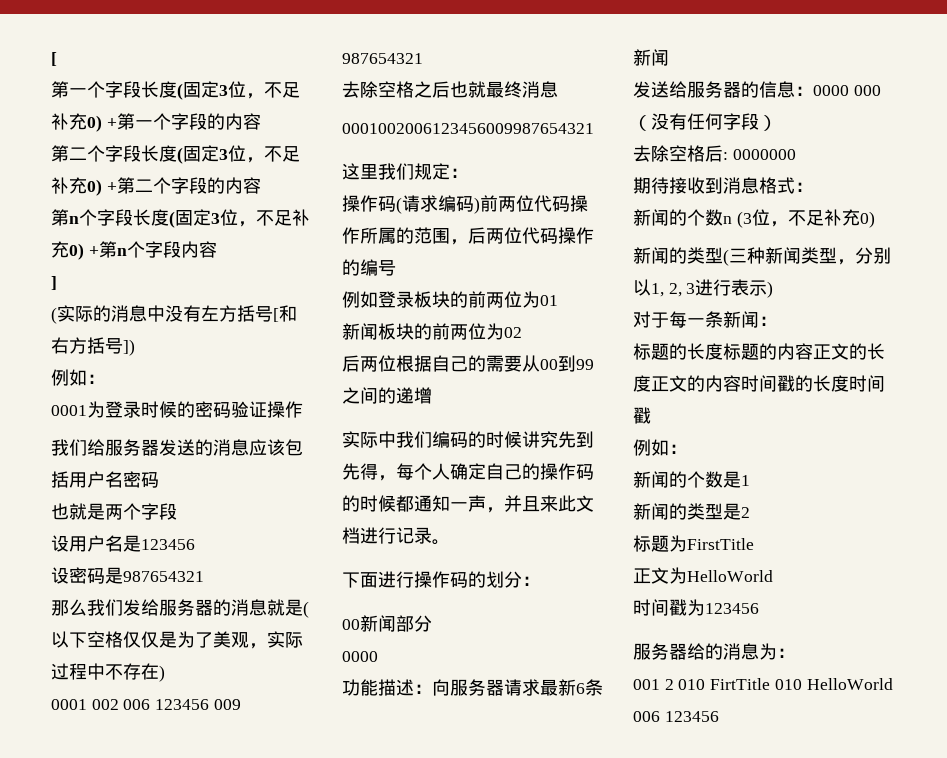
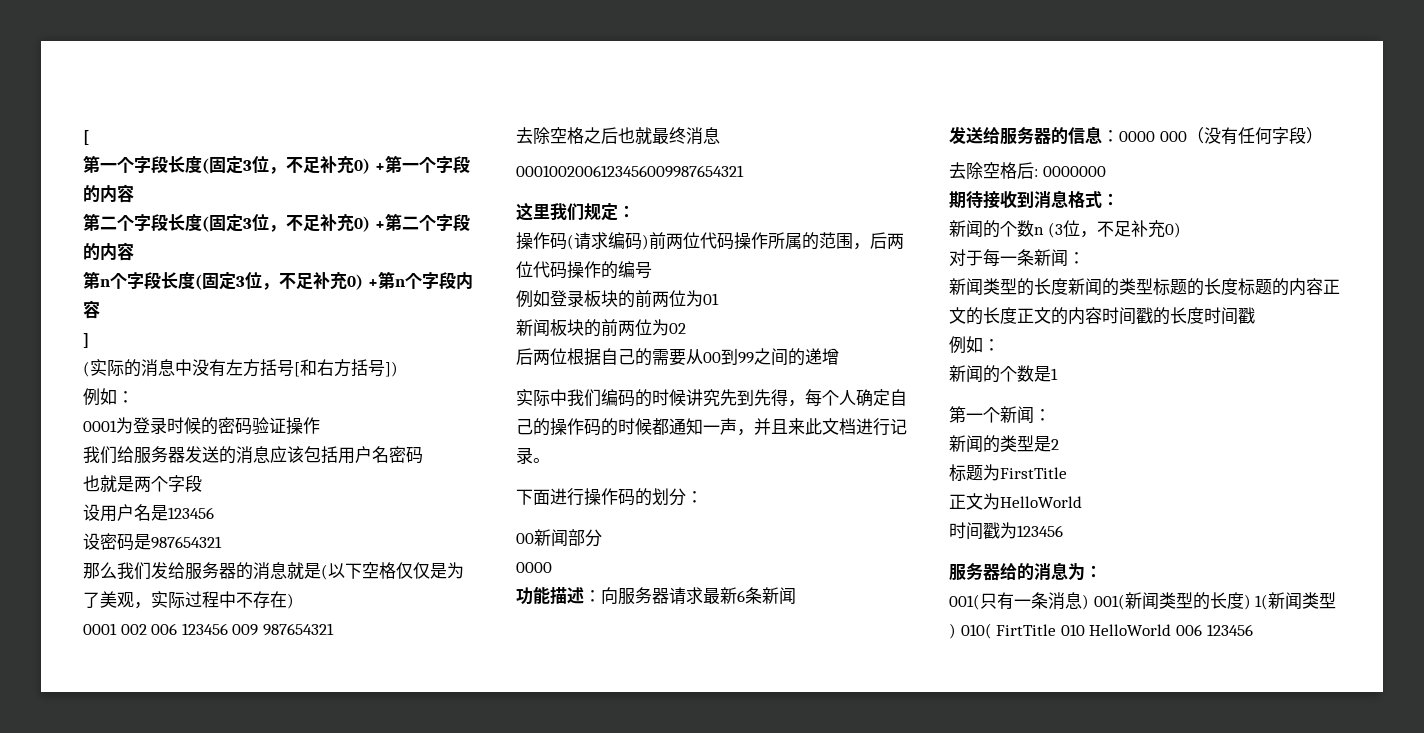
[633,247,891,266] [633,279,774,298] [633,311,777,328] 新闻的类型(三种新闻类型，分别以1, 2, 3进行表示) // 对于每一条新闻： // -> [949,249,1085,267] [949,278,1153,296] 对于每一条新闻： // 新闻类型的长度新闻的类型
(750, 480) none -> [949,406,1051,424] // 第一个新闻：
[633,679,706,690] 001 2 010 -> [949,592,1337,610] [949,623,992,639] 001(只有一条消息) 001(新闻类型的长度) 1(新闻类型) 010(

